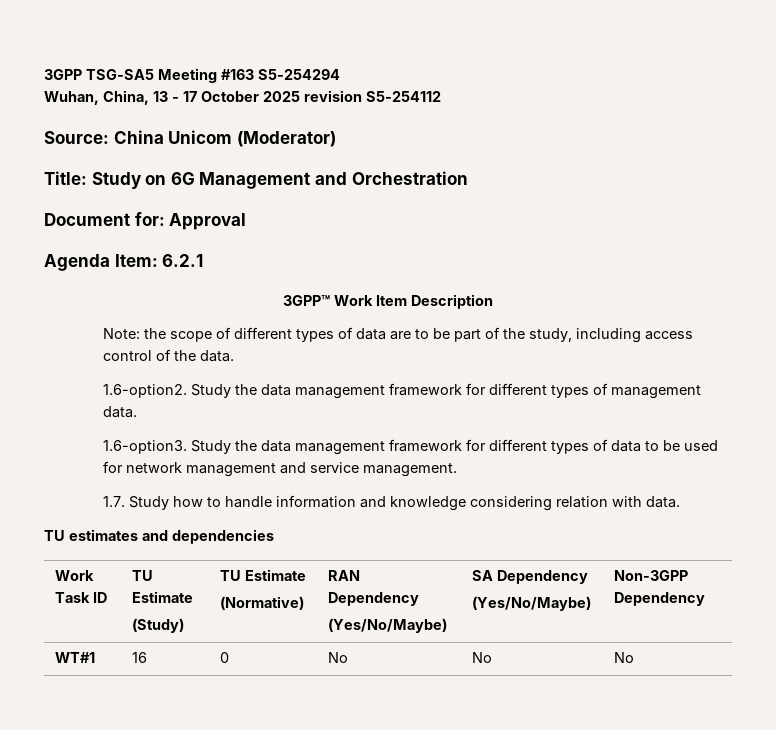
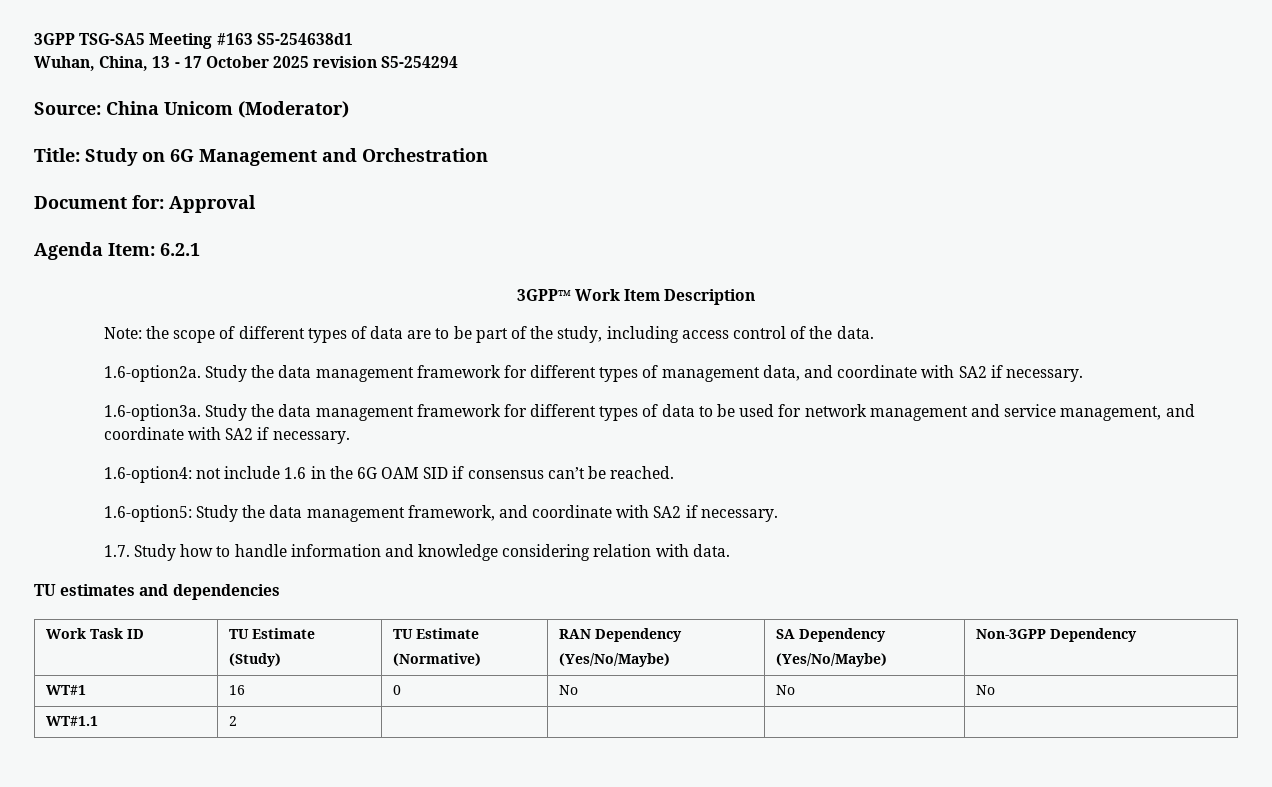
[258,69,340,80] S5-254294 -> [256,33,353,45] S5-254638d1
[366,91,441,102] S5-254112 -> [381,56,459,68] S5-254294
[103,384,188,398] 1.6-option2. -> [103,365,201,382] 1.6-option2a.
[103,406,138,418] [103,440,188,454] data. // 1.6-option3. -> [762,365,1083,382] [103,404,201,421] data, and coordinate with SA2 if necessary. // 1.6-option3a.
[363,463,458,477] management. -> [1060,404,1195,421] [103,427,350,444] [103,466,675,483] [103,505,778,522] management, and coordinate with SA2 if necessary. // 1.6-option4: not include 1.6 in the 6G OAM SID if consensus can’t be reached. // 1.6-option5: Study the data management framework, and coordinate with SA2 if necessary.
(635, 657) none -> [45,716,98,726] [228,716,237,726] // WT#1.1 | 2 | | | |

